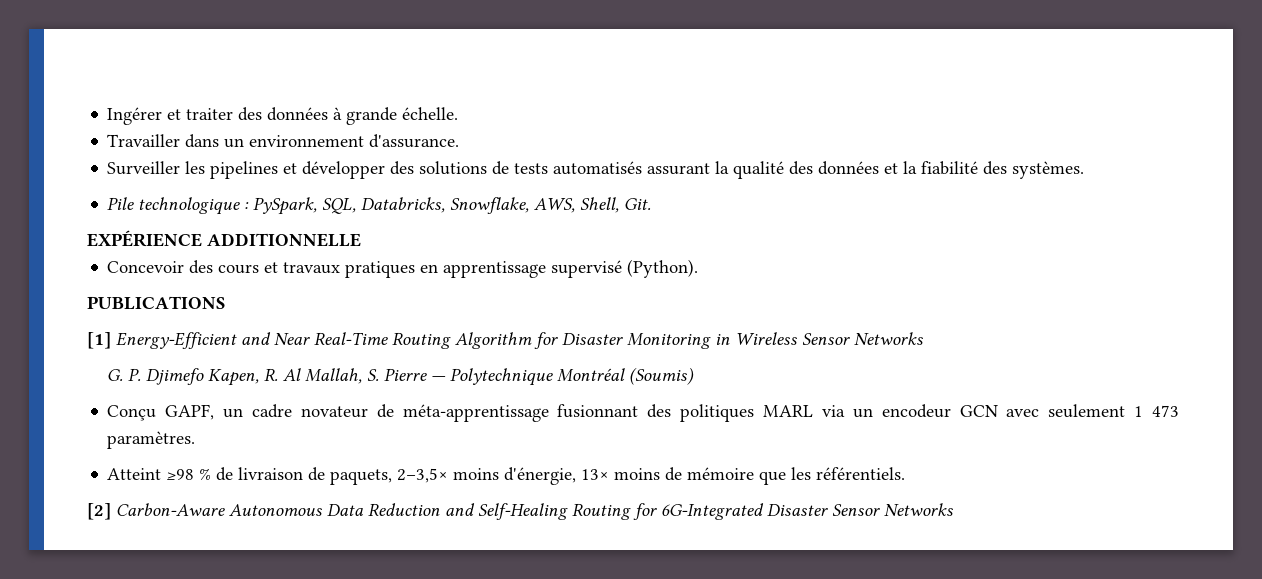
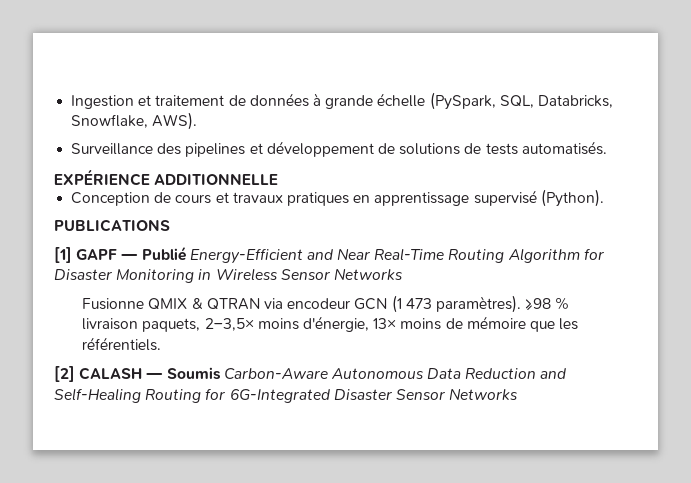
[107,107,459,125] [107,134,460,148] [107,161,1085,179] [107,197,652,215] Ingérer et traiter des données à grande échelle. // Travailler dans un environnement d'assurance. // Surveiller les pipelines et développer des solutions de tests automatisés assurant la qualité des données et la fiabilité des systèmes. // Pile technologique : PySpark, SQL, Databricks, Snowflake, AWS, Shell, Git. -> [71,92,613,110] [71,112,198,130] [71,141,607,157] Ingestion et traitement de données à grande échelle (PySpark, SQL, Databricks, Snowflake, AWS). // Surveillance des pipelines et développement de solutions de tests automatisés.
[107,260,214,274] Concevoir des -> [71,192,172,206] Conception de
(111, 340) none -> [76,246,186,261] GAPF — Publié
[107,367,695,386] [107,404,1179,422] [107,431,196,449] [107,467,326,481] G. P. Djimefo Kapen, R. Al Mallah, S. Pierre — Polytechnique Montréal (Soumis) // Conçu GAPF, un cadre novateur de méta-apprentissage fusionnant des politiques MARL via un encodeur GCN avec seulement 1 473 paramètres. // Atteint ≥98 % de livraison de -> [82,295,570,313] [82,318,139,330] Fusionne QMIX & QTRAN via encodeur GCN (1 473 paramètres). ≥98 % livraison
(111, 511) none -> [79,367,221,380] CALASH — Soumis

